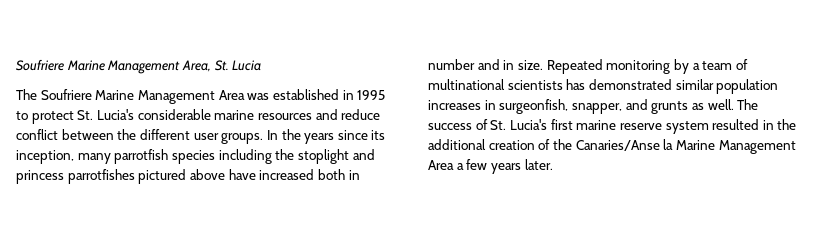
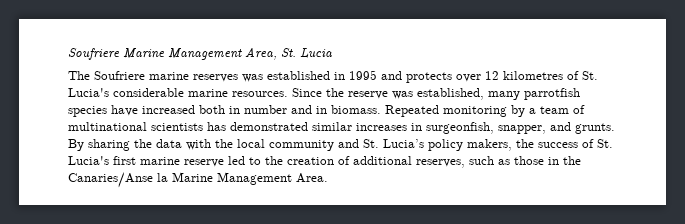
[95,90,245,104] Marine Management Area -> [149,72,238,82] marine reserves
[16,109,381,124] [16,129,386,144] [16,149,375,164] [16,169,225,184] to protect St. Lucia's considerable marine resources and reduce conflict between the different user groups. In the years since its inception, many parrotfish species including the stoplight and princess parrotfishes pictured above -> [381,71,598,83] [68,88,580,100] [68,106,107,117] and protects over 12 kilometres of St. Lucia's considerable marine resources. Since the reserve was established, many parrotfish species
[517,60,543,70] size. -> [331,105,381,114] biomass.
[716,79,779,94] population -> (352, 126) none
[651,99,759,114] grunts as well. The -> [575,123,615,134] [68,139,534,151] grunts. By sharing the data with the local community and St. Lucia’s policy makers, the
[665,119,797,134] [428,139,551,150] system resulted in the additional creation of -> [228,156,559,168] led to the creation of additional reserves, such as those in
[428,159,553,174] Area a few years later. -> [296,173,328,183] Area.

